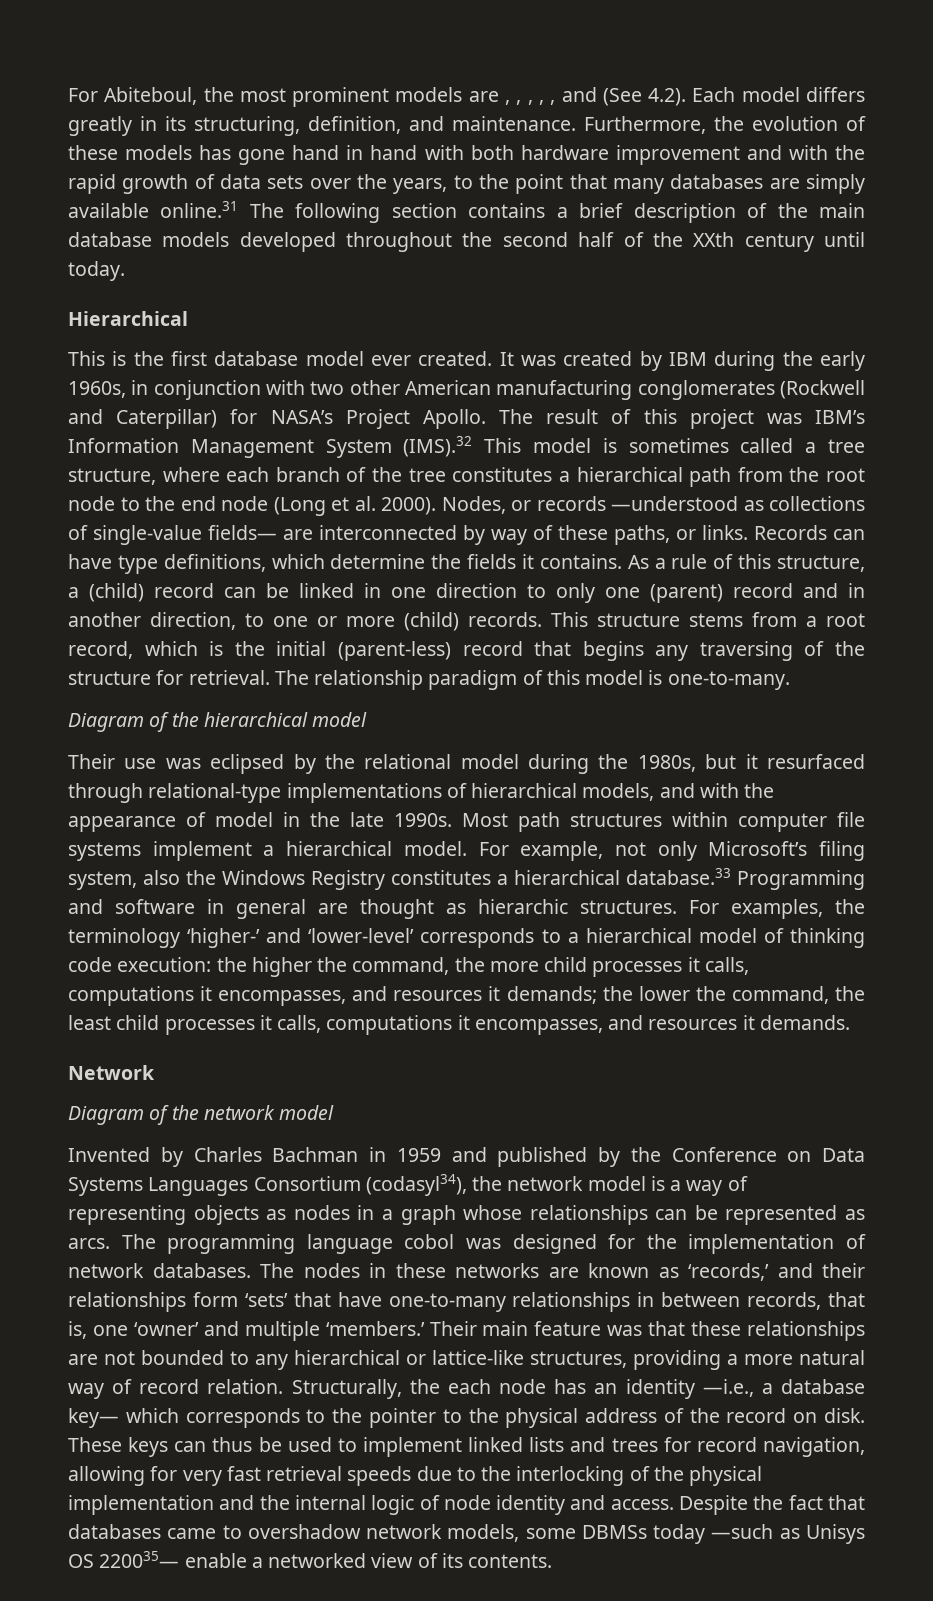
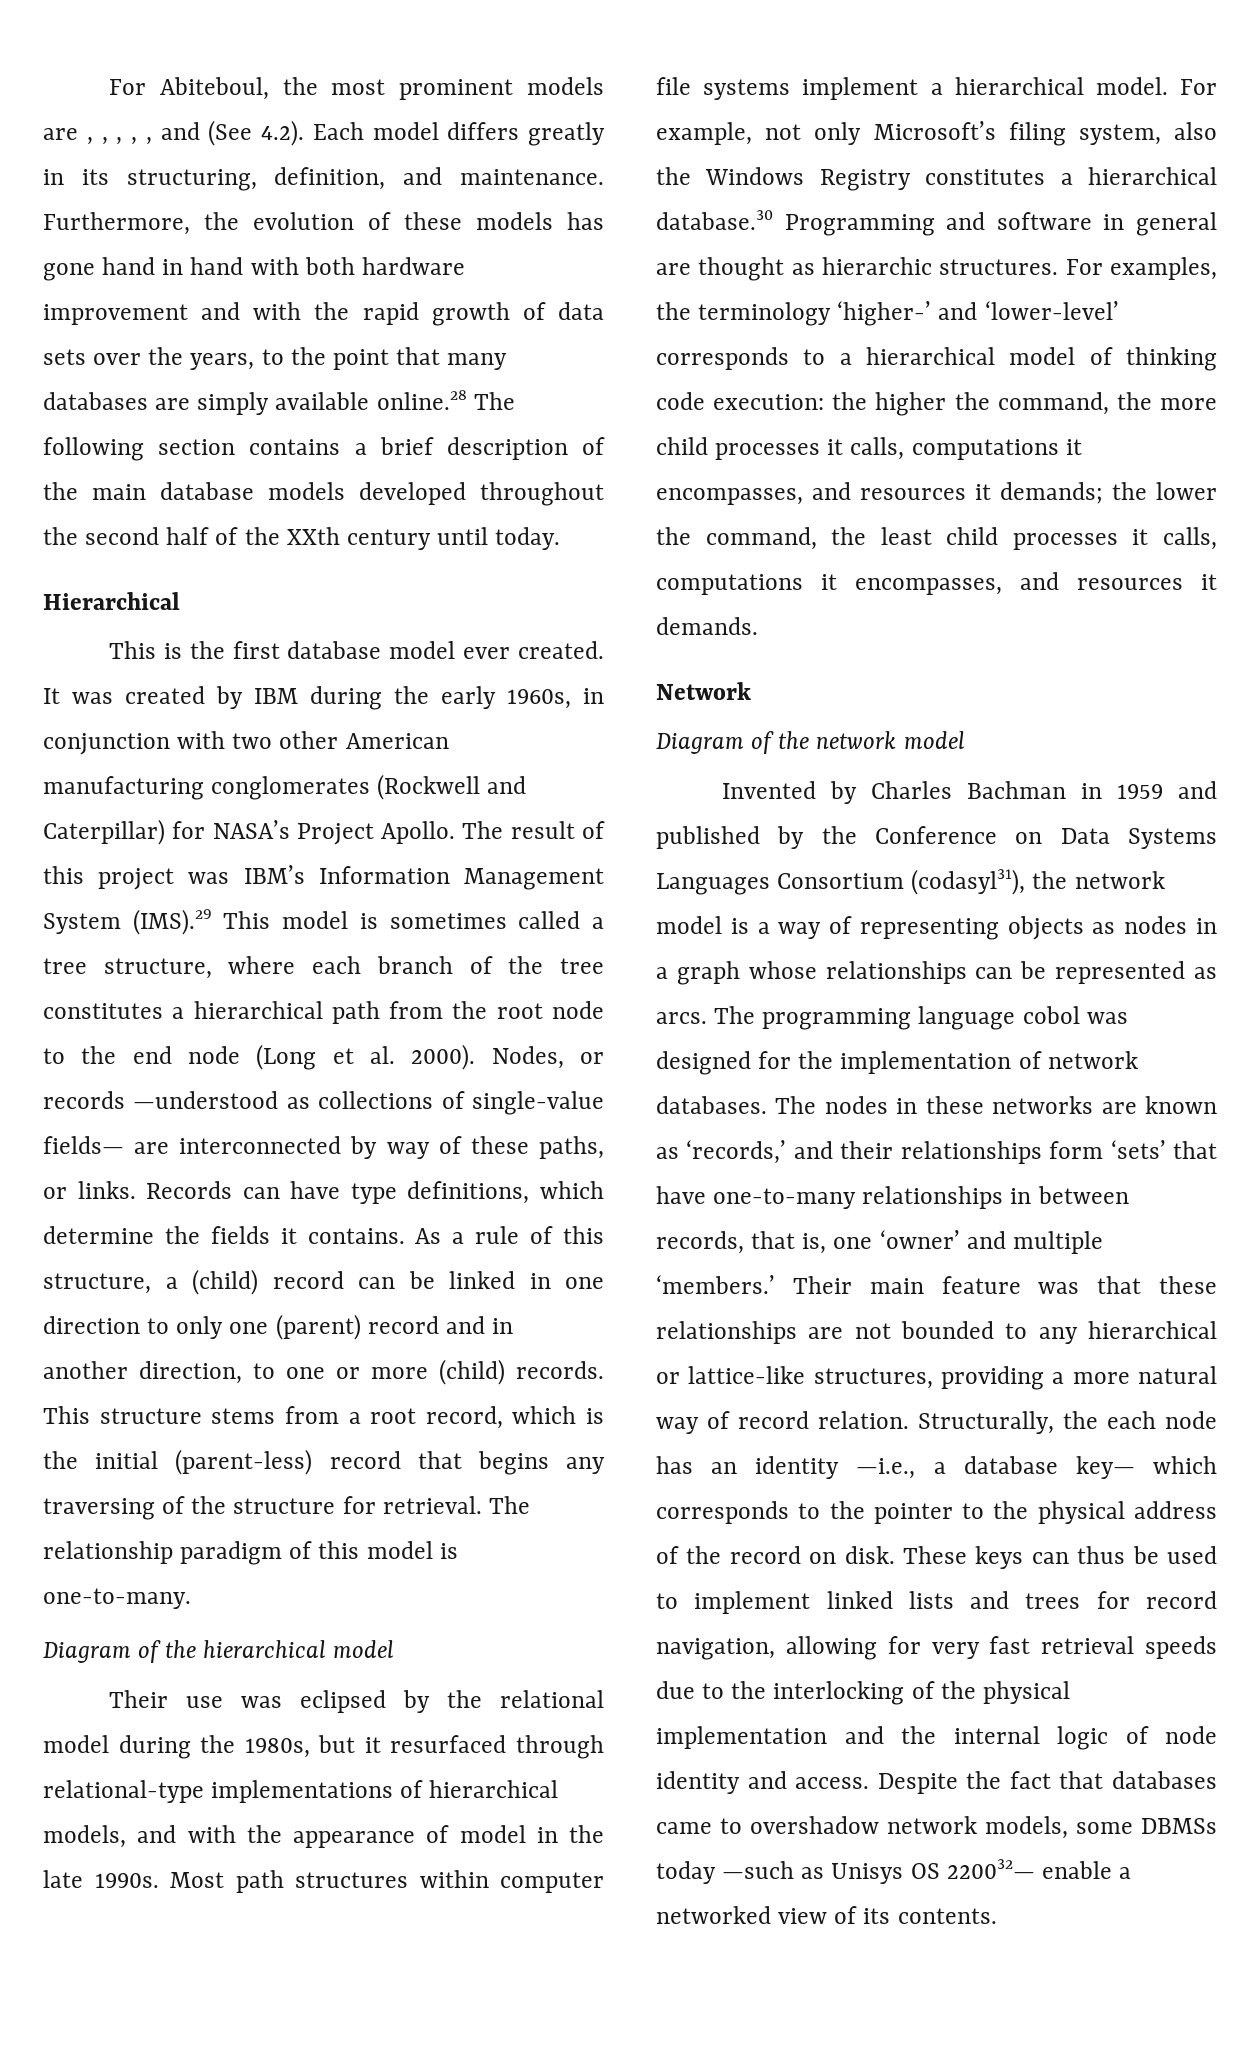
[160,201,239,218] online.31 -> [376,390,467,410] online.28
[403,436,473,457] (IMS).32 -> [132,909,212,935] (IMS).29
[626,868,731,885] database.33 -> [656,210,773,230] database.30
[365,1174,467,1196] (codasyl34), -> [911,869,1026,895] (codasyl31),
[99,1551,180,1568] 220035— -> [946,1859,1035,1879] 220032—

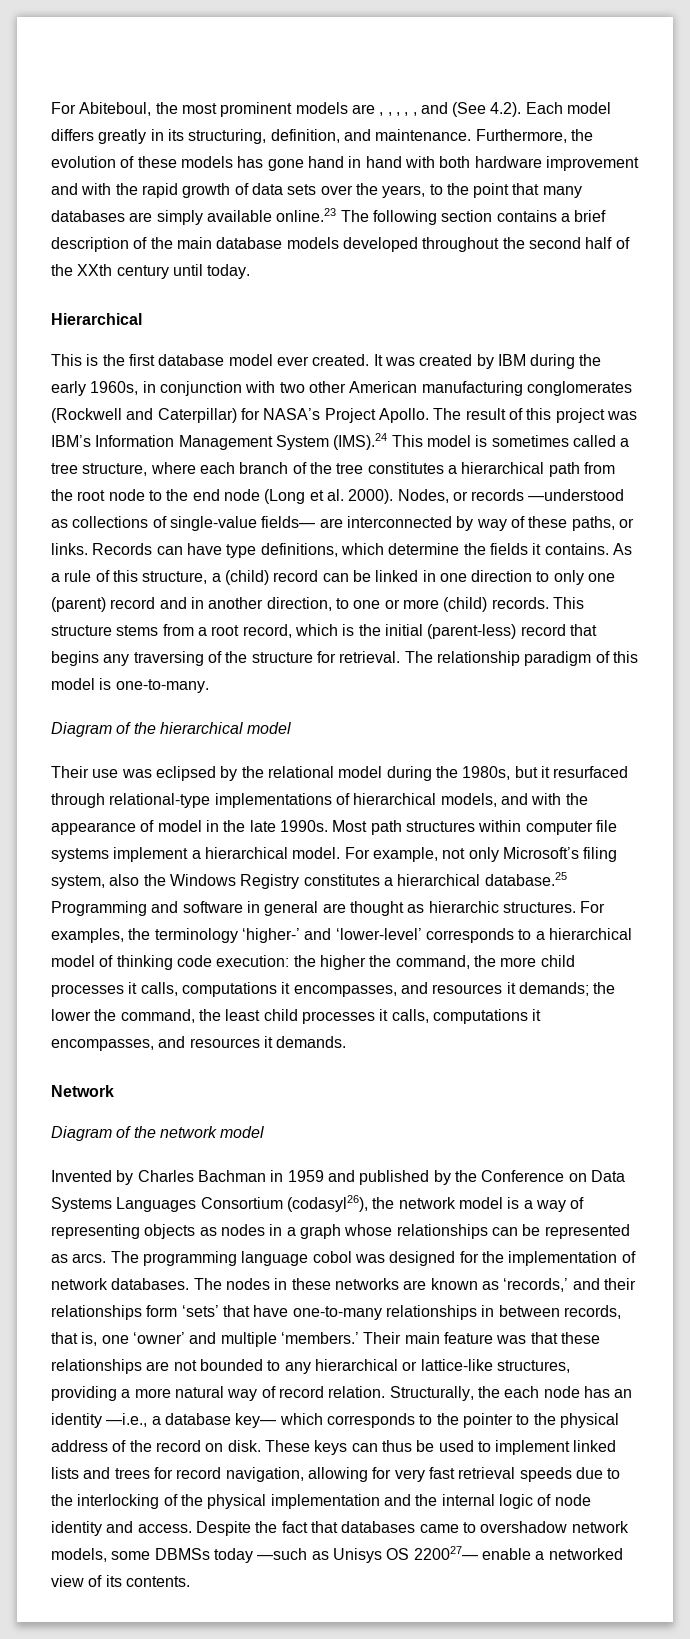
[376,390,467,410] online.28 -> [276,208,337,222] online.23
[132,909,212,935] (IMS).29 -> [333,433,388,450] (IMS).24
[656,210,773,230] database.30 -> [484,872,567,886] database.25
[911,869,1026,895] (codasyl31), -> [286,1195,368,1212] (codasyl26),
[946,1859,1035,1879] 220032— -> [413,1546,478,1560] 220027—

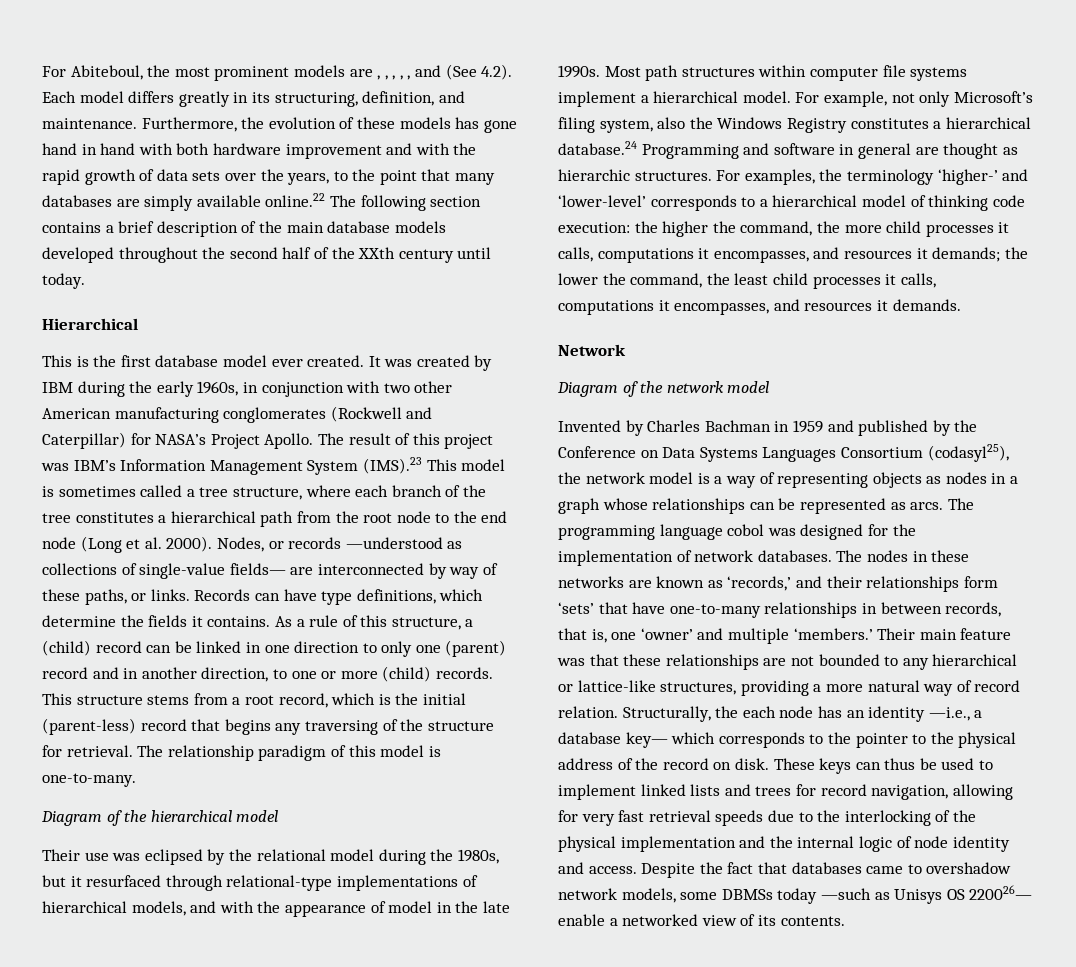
[276,208,337,222] online.23 -> [265,193,326,207] online.22
[333,433,388,450] (IMS).24 -> [362,457,422,474] (IMS).23
[484,872,567,886] database.25 -> [558,141,637,155] database.24
[286,1195,368,1212] (codasyl26), -> [927,444,1009,462] (codasyl25),
[413,1546,478,1560] 220027— -> [969,885,1033,900] 220026—

